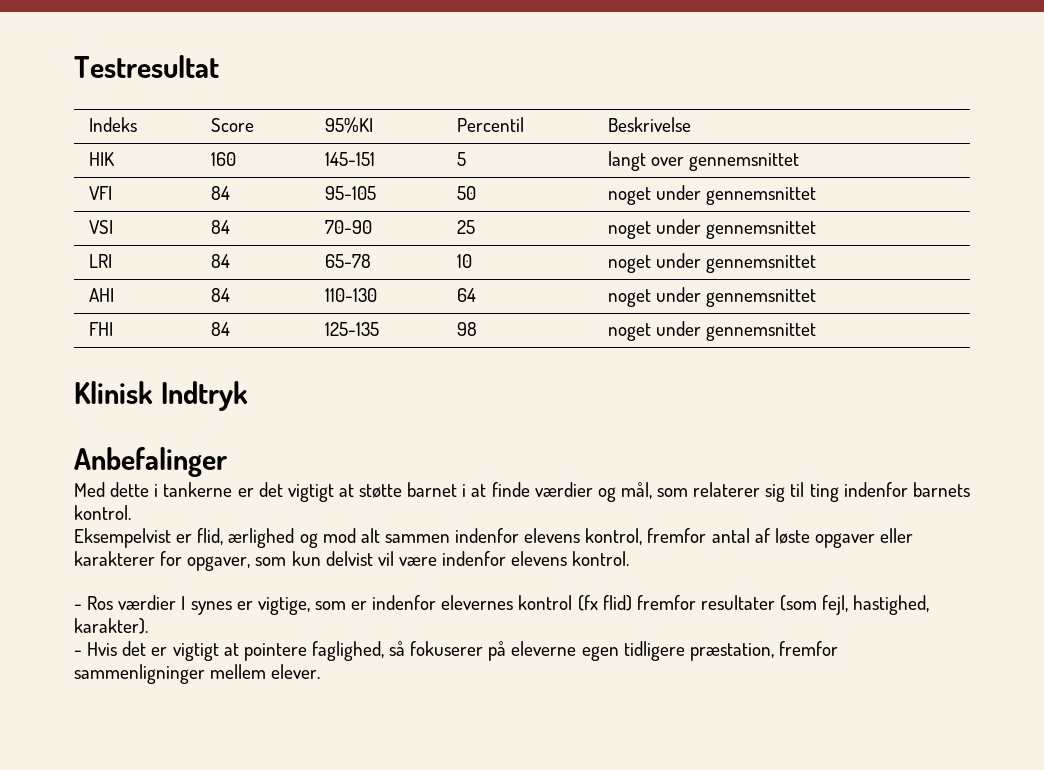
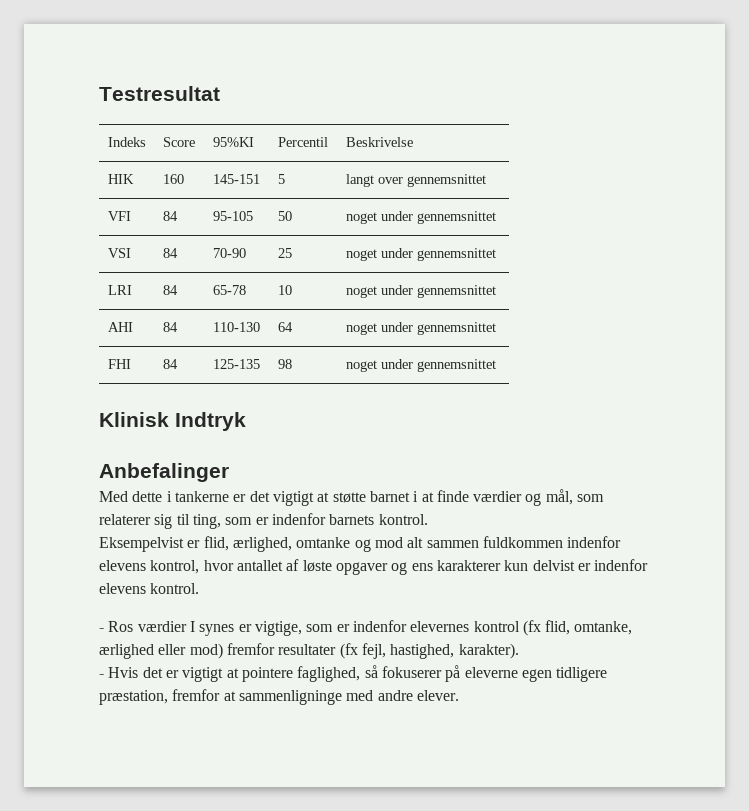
[809,484,839,502] ting -> [192,514,269,529] ting, som er
[228,528,295,548] ærlighed -> [232,537,351,552] ærlighed, omtanke
(450, 538) none -> [482,536,563,548] fuldkommen
[647,528,750,543] fremfor antal -> [203,560,283,571] hvor antallet
[880,528,914,543] [74,551,437,571] eller karakterer for opgaver, som kun delvist vil være -> [391,560,591,575] og ens karakterer kun delvist er
[602,595,632,611] flid) -> [545,620,633,635] [99,643,223,659] flid, omtanke, ærlighed eller mod)
[780,595,818,611] (som -> [339,643,358,659] (fx
[74,664,267,684] sammenligninger mellem -> [223,690,413,705] at sammenligninge med andre

